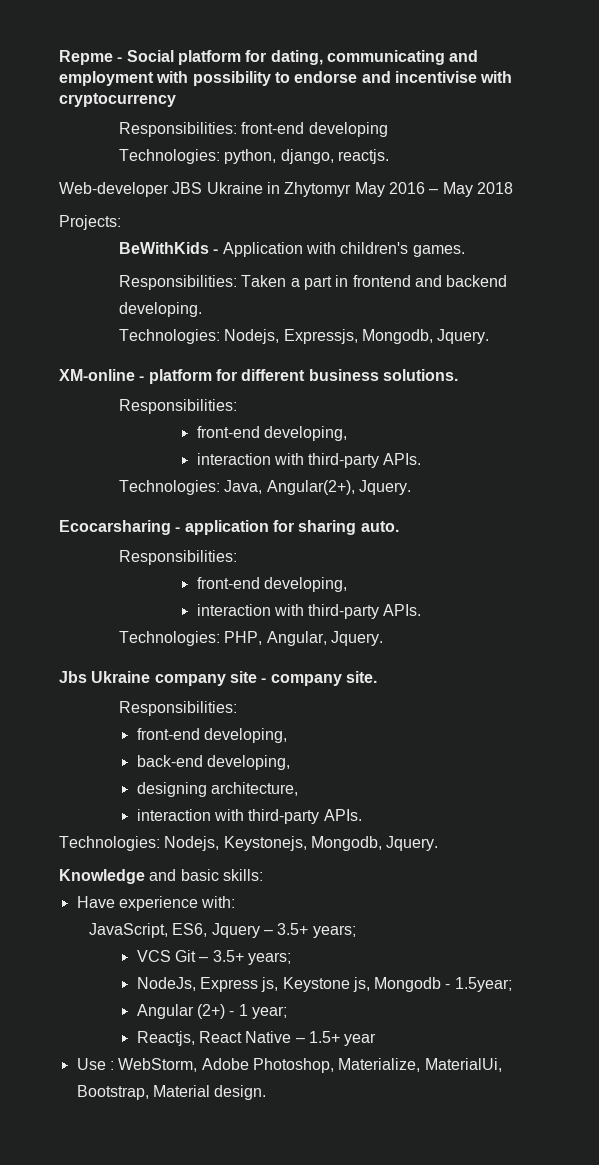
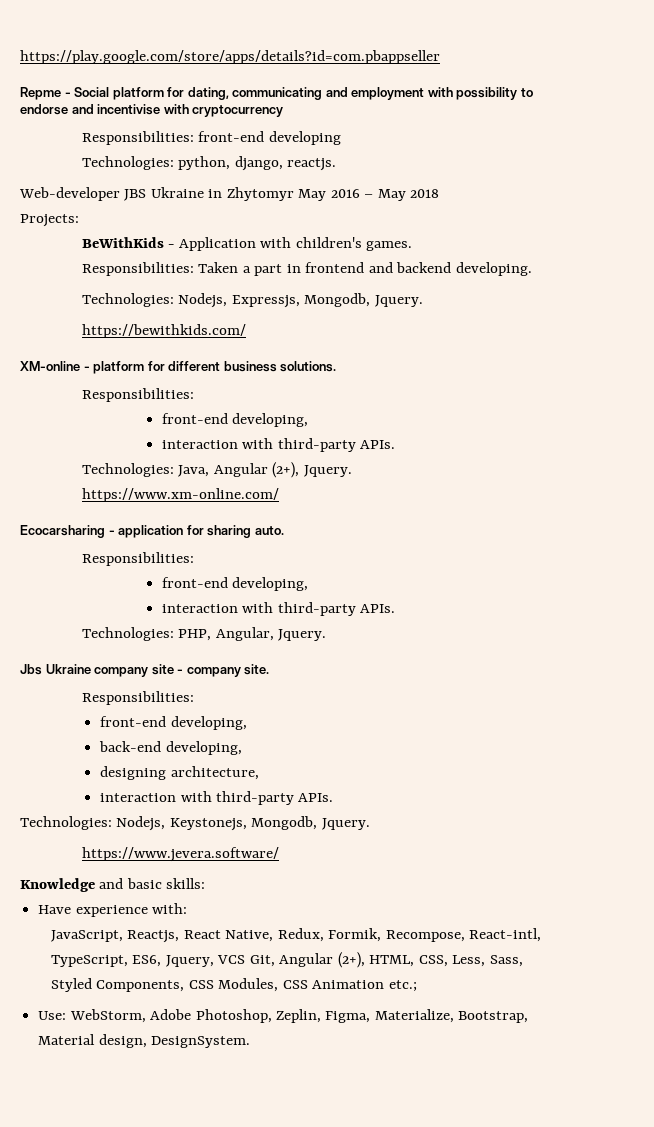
(59, 57) none -> [20,50,440,64] https://play.google.com/store/apps/details?id=com.pbappseller //
(490, 336) none -> [81,324,246,338] // https://bewithkids.com/
[266,480,411,495] Angular(2+), Jquery. -> [213,462,352,478] [81,488,279,502] Angular (2+), Jquery. // https://www.xm-online.com/
(439, 843) none -> [81,847,279,862] // https://www.jevera.software/
[172,923,356,938] [136,950,291,965] [136,977,512,992] [136,1004,287,1019] [136,1031,377,1046] [76,1058,502,1073] [76,1085,267,1100] ES6, Jquery – 3.5+ years; // VCS Git – 3.5+ years; // NodeJs, Express js, Keystone js, Mongodb - 1.5year; // Angular (2+) - 1 year; // Reactjs, React Native – 1.5+ year // Use : WebStorm, Adobe Photoshop, Materialize, MaterialUi, Bootstrap, Material design. -> [127,928,542,943] [50,952,523,968] [50,978,417,992] [38,1009,529,1023] [38,1034,251,1048] Reactjs, React Native, Redux, Formik, Recompose, React-intl, TypeScript, ES6, Jquery, VCS Git, Angular (2+), HTML, CSS, Less, Sass, Styled Components, CSS Modules, CSS Animation etc.; // Use: WebStorm, Adobe Photoshop, Zeplin, Figma, Materialize, Bootstrap, Material design, DesignSystem.

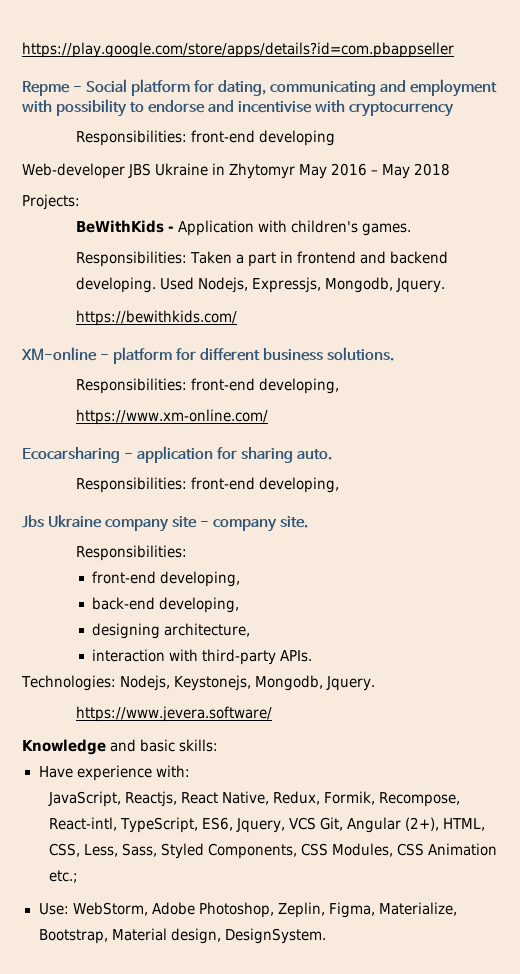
[81,156,337,171] // Technologies: python, django, reactjs. -> (335, 138) none
[81,293,174,307] // Technologies: -> [159,277,194,290] Used
[161,413,309,427] [161,438,396,452] [81,462,352,478] // front-end developing, // interaction with third-party APIs. // Technologies: Java, Angular (2+), Jquery. -> [190,378,339,394] front-end developing,
[161,577,309,591] [161,602,396,616] [81,627,327,641] // front-end developing, // interaction with third-party APIs. // Technologies: PHP, Angular, Jquery. -> [190,477,339,493] front-end developing,

